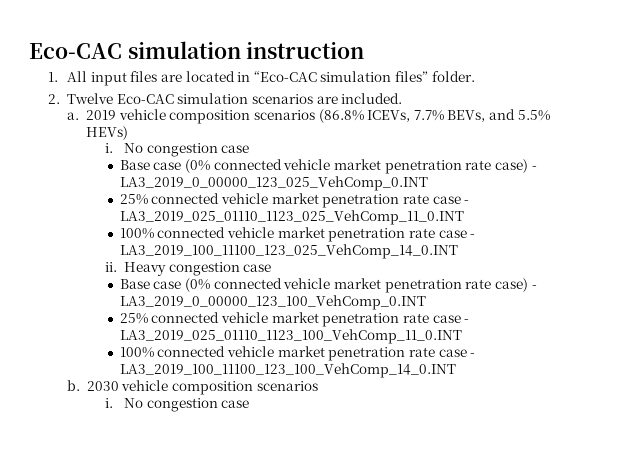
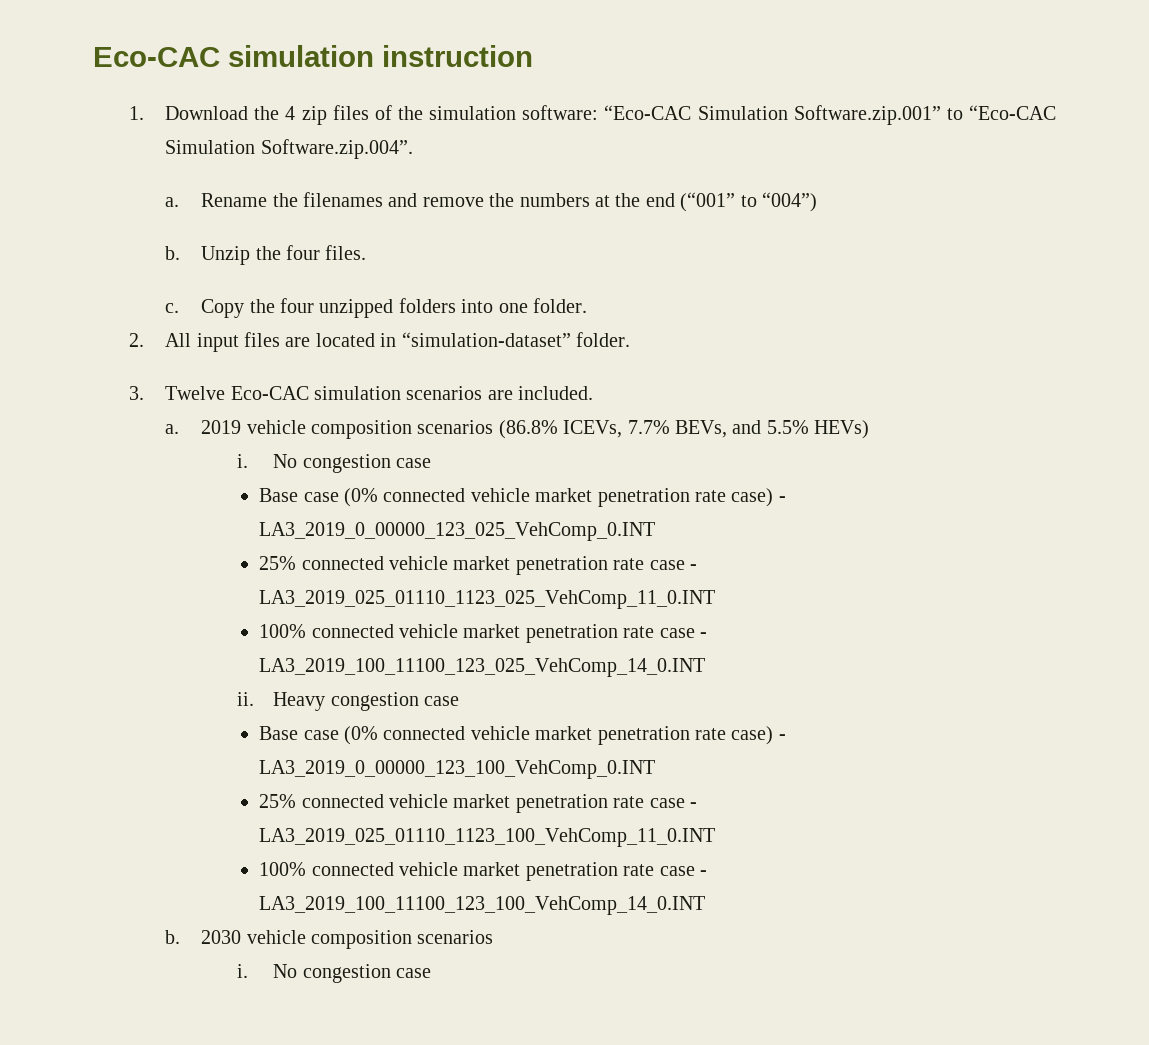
(58, 77) none -> [165,105,1056,125] [165,139,413,159] [165,192,817,212] [165,245,367,265] [165,298,587,318] [129,333,145,347] Download the 4 zip files of the simulation software: “Eco-CAC Simulation Software.zip.001” to “Eco-CAC Simulation Software.zip.004”. // a. Rename the filenames and remove the numbers at the end (“001” to “004”) // b. Unzip the four files. // c. Copy the four unzipped folders into one folder. // 2.
[253,71,475,82] [47,94,60,104] “Eco-CAC simulation files” folder. // 2. -> [401,332,630,347] [129,386,145,400] “simulation-dataset” folder. // 3.

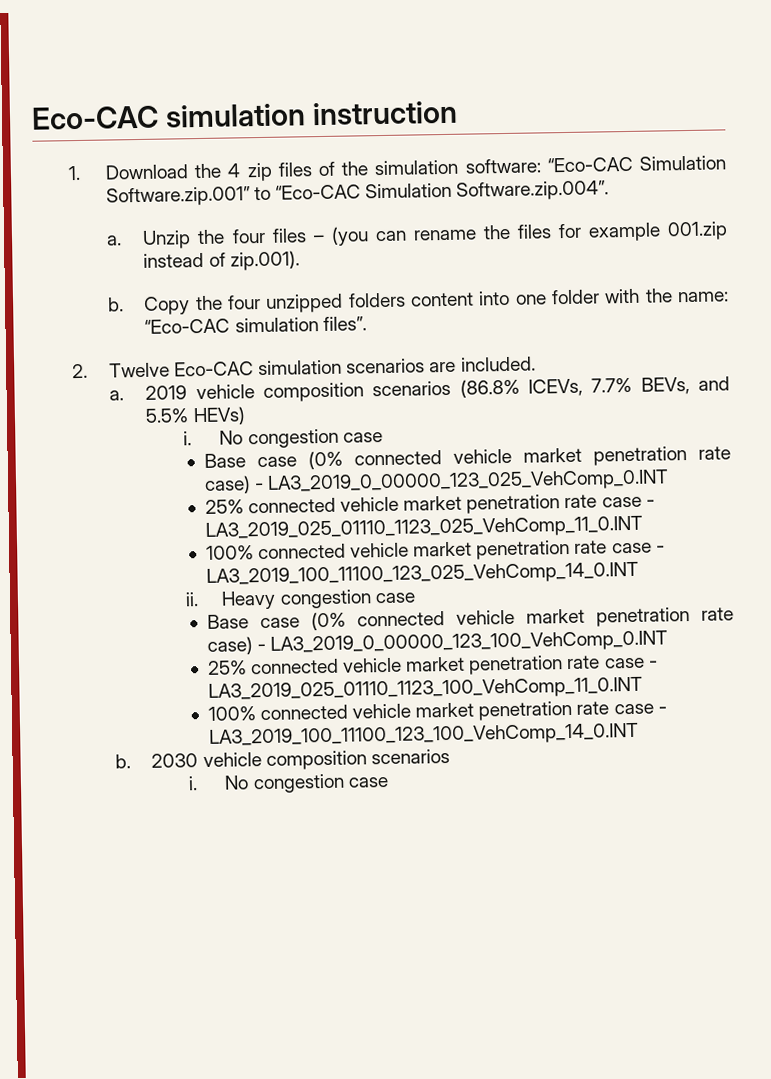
[201,192,817,212] [165,245,367,265] [165,303,180,313] Rename the filenames and remove the numbers at the end (“001” to “004”) // b. Unzip the four files. // c. -> [142,221,728,249] [143,250,300,271] [106,297,124,312] Unzip the four files – (you can rename the files for example 001.zip instead of zip.001). // b.
(456, 305) none -> [410,292,475,307] content
[532,298,587,313] [129,332,630,352] [129,386,145,400] folder. // 2. All input files are located in “simulation-dataset” folder. // 3. -> [551,288,730,305] [144,316,367,334] [72,363,89,379] folder with the name: “Eco-CAC simulation files”. // 2.

